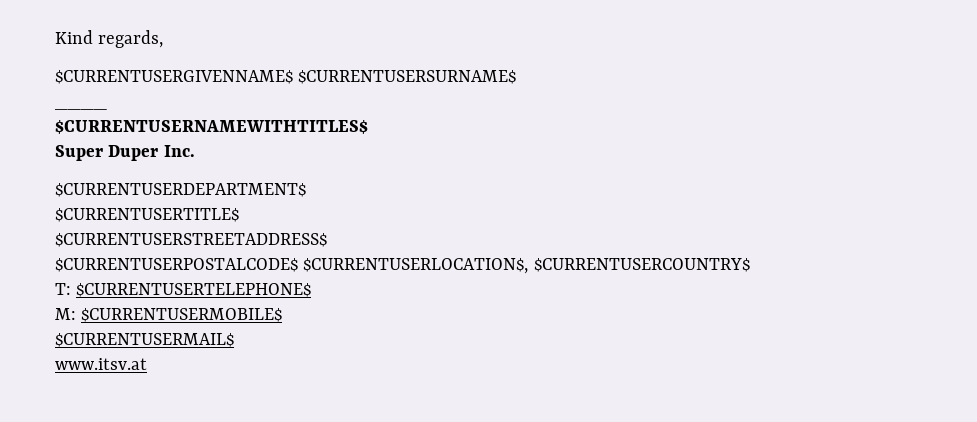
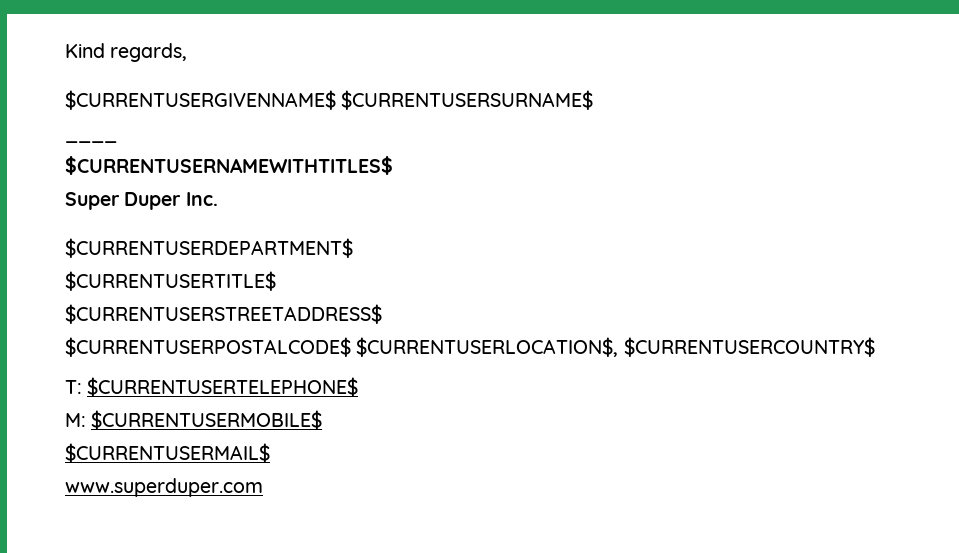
[55,358,147,370] www.itsv.at -> [65,478,263,497] www.superduper.com

